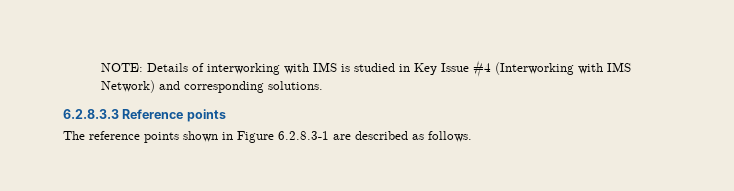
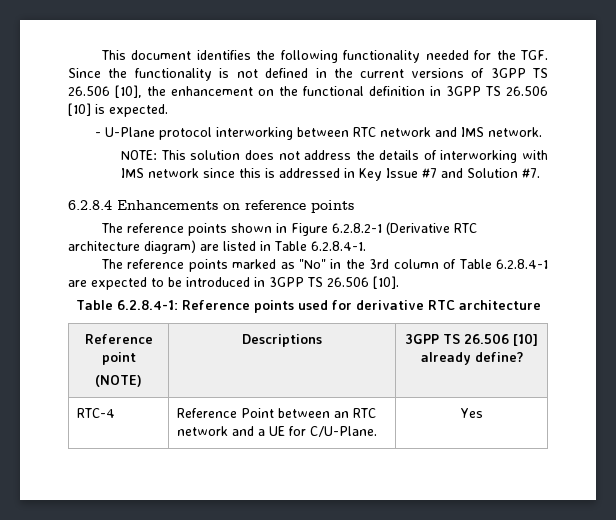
[101,60,632,77] [101,80,324,93] [63,109,184,119] NOTE: Details of interworking with IMS is studied in Key Issue #4 (Interworking with IMS Network) and corresponding solutions. // 6.2.8.3.3 Reference -> [100,50,548,63] [68,68,548,81] [68,85,548,98] [68,103,168,117] [94,127,542,140] [121,150,548,163] [121,168,541,181] [68,200,306,210] This document identifies the following functionality needed for the TGF. Since the functionality is not defined in the current versions of 3GPP TS 26.506 [10], the enhancement on the functional definition in 3GPP TS 26.506 [10] is expected. // - U-Plane protocol interworking between RTC network and IMS network. // NOTE: This solution does not address the details of interworking with IMS network since this is addressed in Key Issue #7 and Solution #7. // 6.2.8.4 Enhancements on reference
[278,131,472,142] 6.2.8.3-1 are described as follows. -> [331,222,477,235] [68,240,366,254] [100,259,549,272] [68,276,399,290] [75,300,541,313] [84,334,153,344] [101,352,136,365] [95,375,142,387] [242,334,322,347] [405,333,538,346] [420,352,523,365] [76,408,115,418] [176,408,376,418] [176,426,377,437] [460,408,483,418] 6.2.8.2-1 (Derivative RTC architecture diagram) are listed in Table 6.2.8.4-1. // The reference points marked as "No" in the 3rd column of Table 6.2.8.4-1 are expected to be introduced in 3GPP TS 26.506 [10]. // Table 6.2.8.4-1: Reference points used for derivative RTC architecture // Reference point // (NOTE) | Descriptions | 3GPP TS 26.506 [10] already define? // RTC-4 | Reference Point between an RTC network and a UE for C/U-Plane. | Yes

